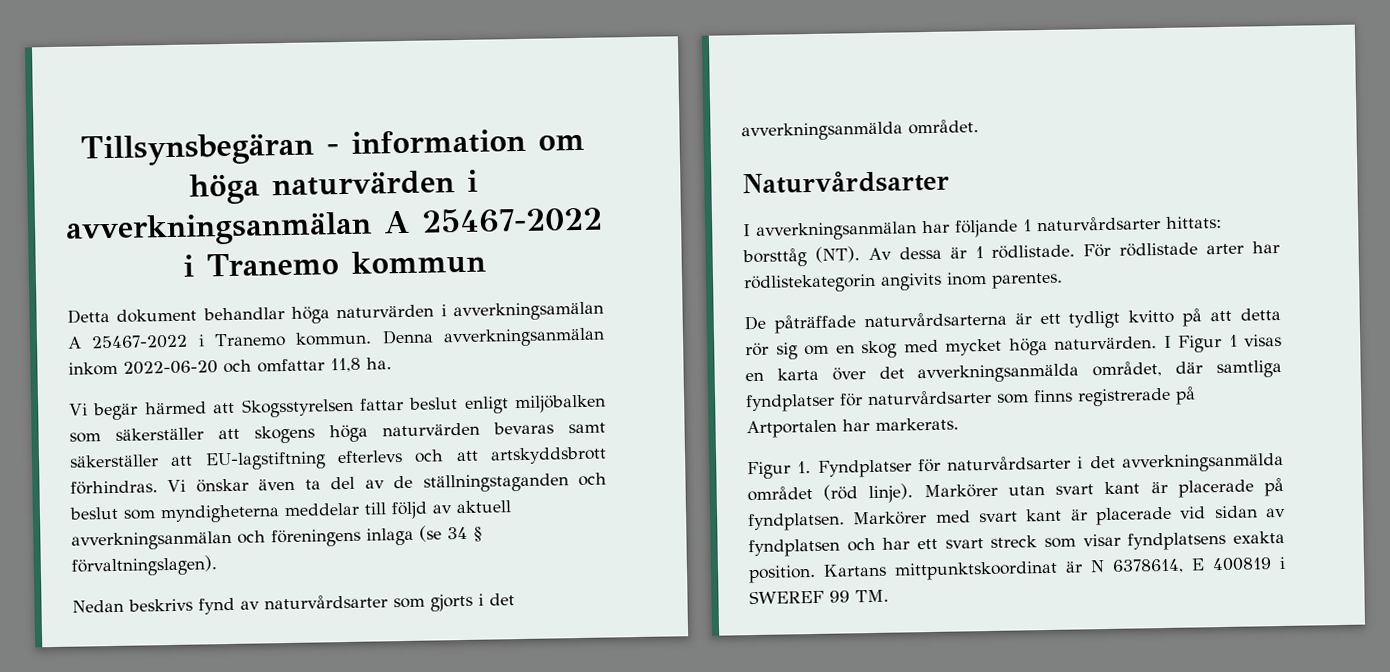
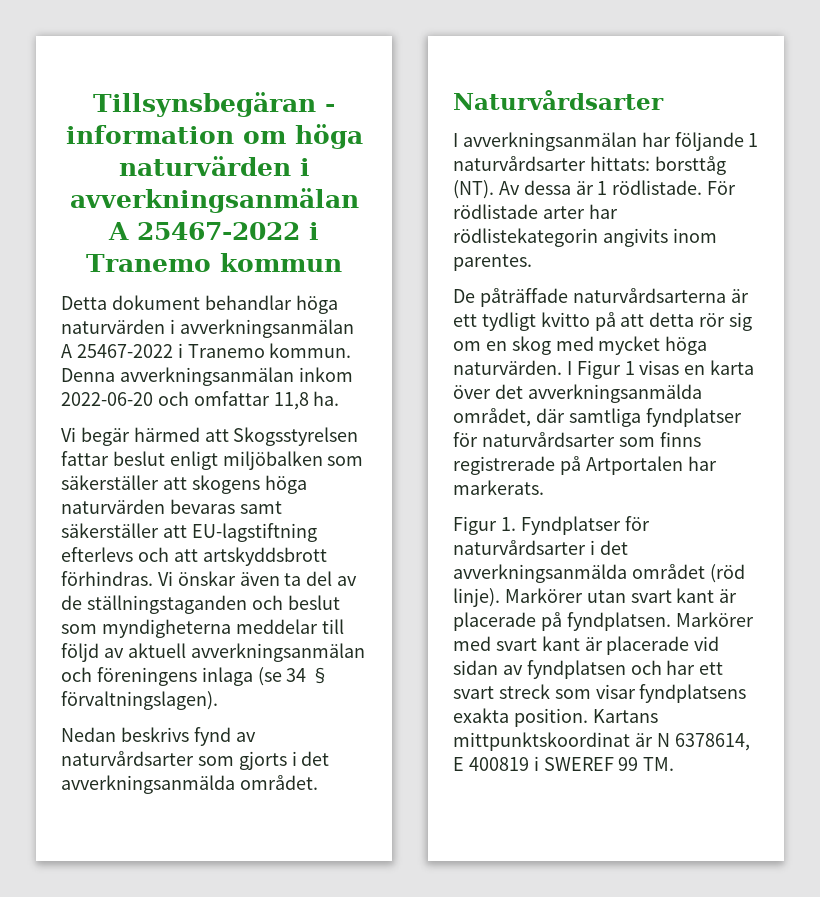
[452,301,604,322] avverkningsamälan -> [179,319,354,338] avverkningsanmälan

